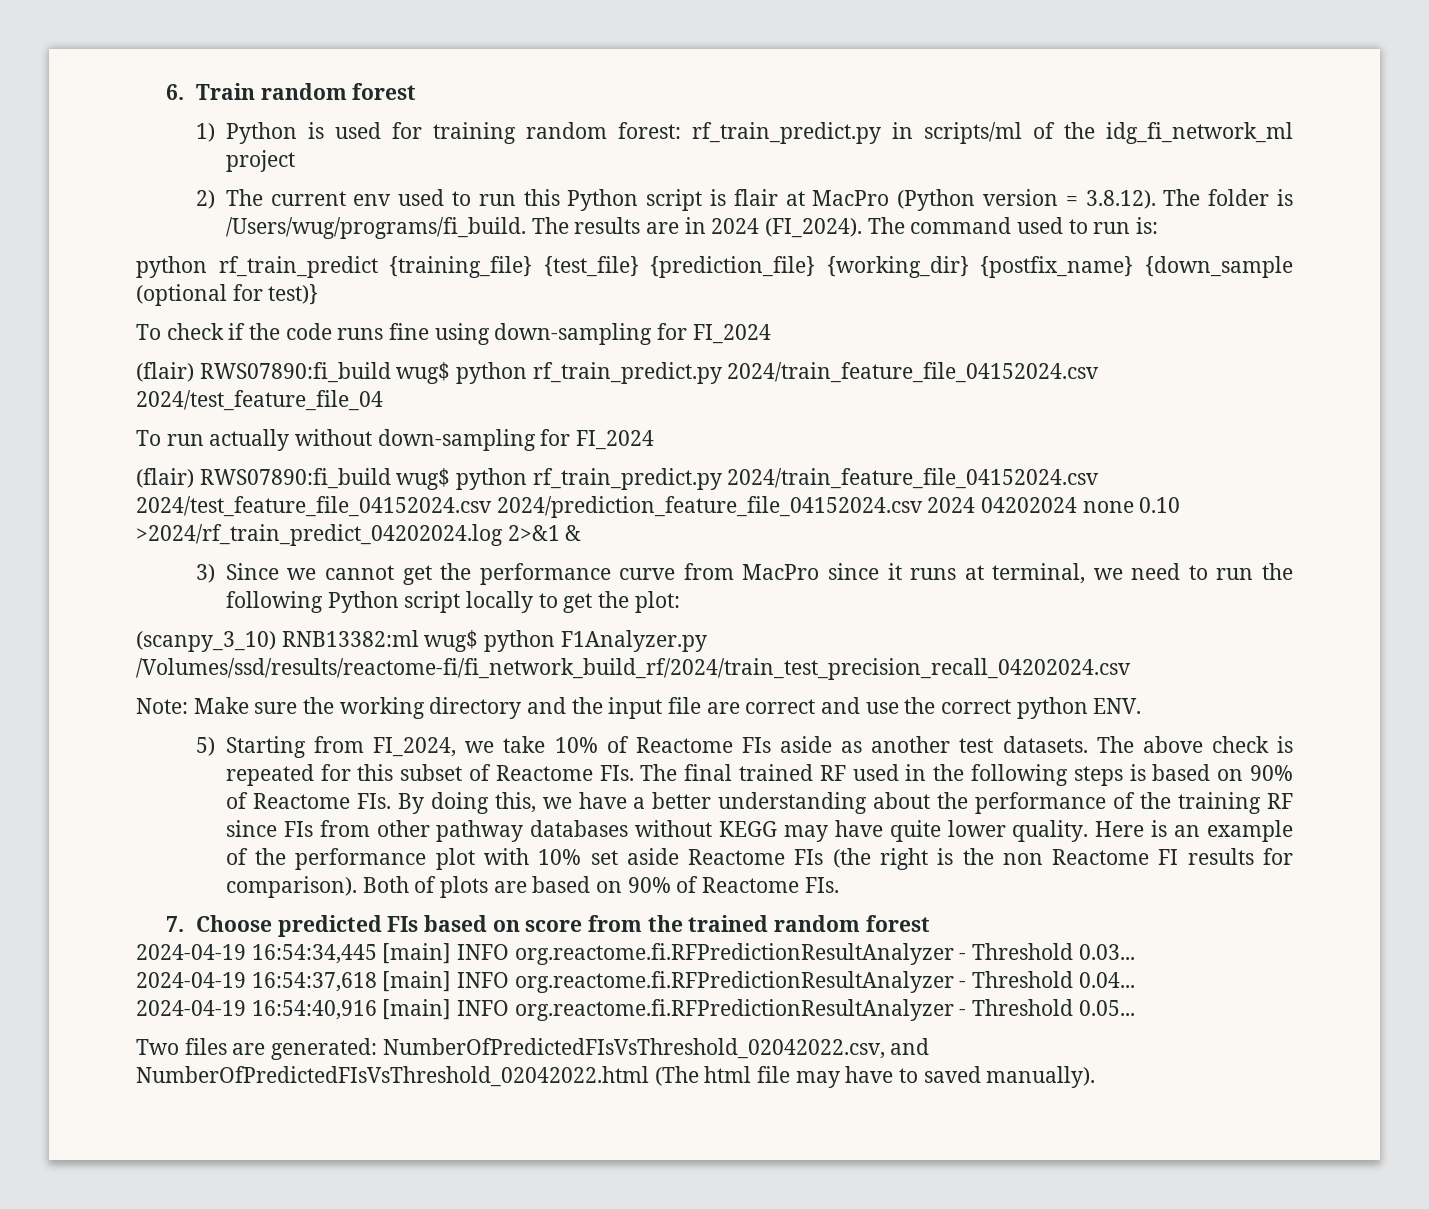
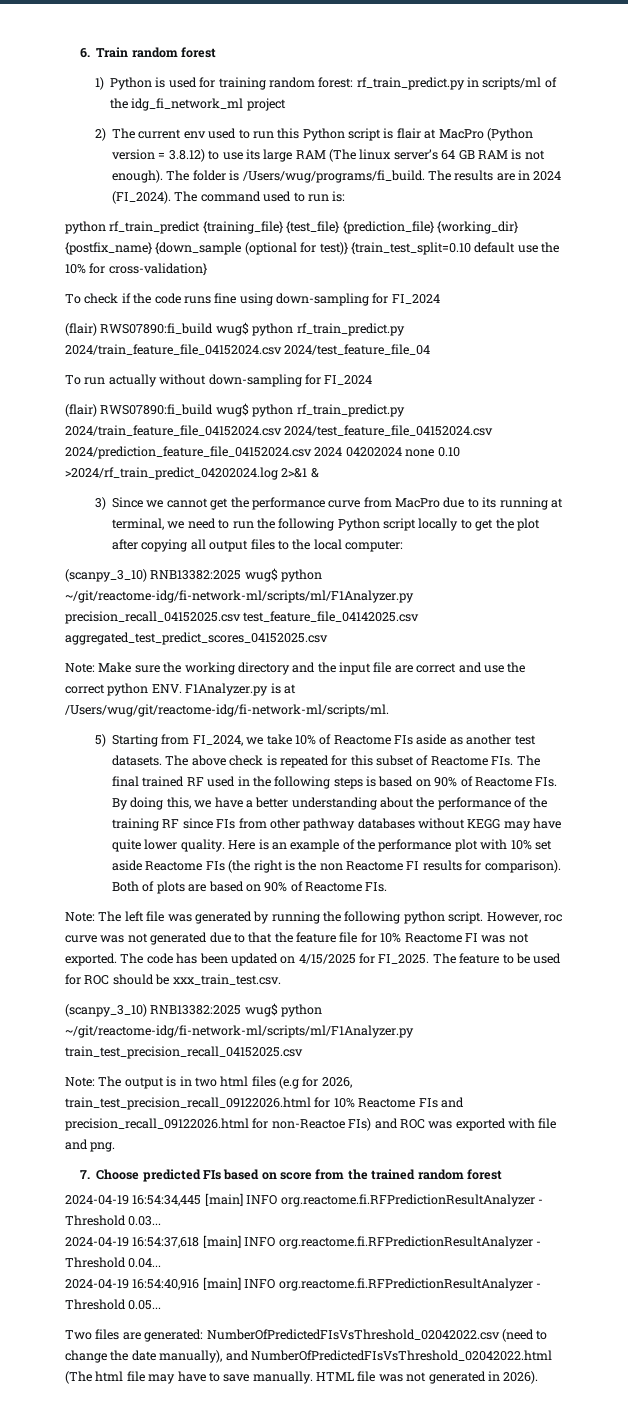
[1085,190,1156,209] 3.8.12). -> [168,149,545,162] [112,170,164,183] 3.8.12) to use its large RAM (The linux server’s 64 GB RAM is not enough).
(319, 294) none -> [350,242,559,255] [65,263,207,276] {train_test_split=0.10 default use the 10% for cross-validation}
[827,563,957,580] since it runs -> [443,497,548,510] due to its running
[634,591,680,613] [136,630,707,652] [136,658,1131,680] plot: // (scanpy_3_10) RNB13382:ml wug$ python F1Analyzer.py /Volumes/ssd/results/reactome-fi/fi_network_build_rf/2024/train_test_precision_recall_04202024.csv -> [516,518,540,531] [112,539,404,552] [65,568,323,582] [65,590,414,603] [65,611,420,624] [65,632,328,645] plot after copying all output files to the local computer: // (scanpy_3_10) RNB13382:2025 wug$ python ~/git/reactome-idg/fi-network-ml/scripts/ml/F1Analyzer.py precision_recall_04152025.csv test_feature_file_04142025.csv aggregated_test_predict_scores_04152025.csv
(1142, 706) none -> [185,683,296,696] [65,704,389,717] F1Analyzer.py is at /Users/wug/git/reactome-idg/fi-network-ml/scripts/ml.
(839, 885) none -> [65,911,562,924] [65,932,529,945] [65,953,562,966] [65,974,281,985] [65,1003,323,1017] [65,1025,414,1038] [65,1046,303,1059] [65,1076,352,1089] [65,1097,464,1110] [65,1118,557,1131] [65,1139,116,1152] // Note: The left file was generated by running the following python script. However, roc curve was not generated due to that the feature file for 10% Reactome FI was not exported. The code has been updated on 4/15/2025 for FI_2025. The feature to be used for ROC should be xxx_train_test.csv. // (scanpy_3_10) RNB13382:2025 wug$ python ~/git/reactome-idg/fi-network-ml/scripts/ml/F1Analyzer.py train_test_precision_recall_04152025.csv // Note: The output is in two html files (e.g for 2026, train_test_precision_recall_09122026.html for 10% Reactome FIs and precision_recall_09122026.html for non-Reactoe FIs) and ROC was exported with file and png.
[382,1038,885,1059] NumberOfPredictedFIsVsThreshold_02042022.csv, -> [206,1329,548,1342] [65,1350,223,1363] NumberOfPredictedFIsVsThreshold_02042022.csv (need to change the date manually),
[923,1066,1096,1088] saved manually). -> [223,1371,539,1384] save manually. HTML file was not generated in 2026).

